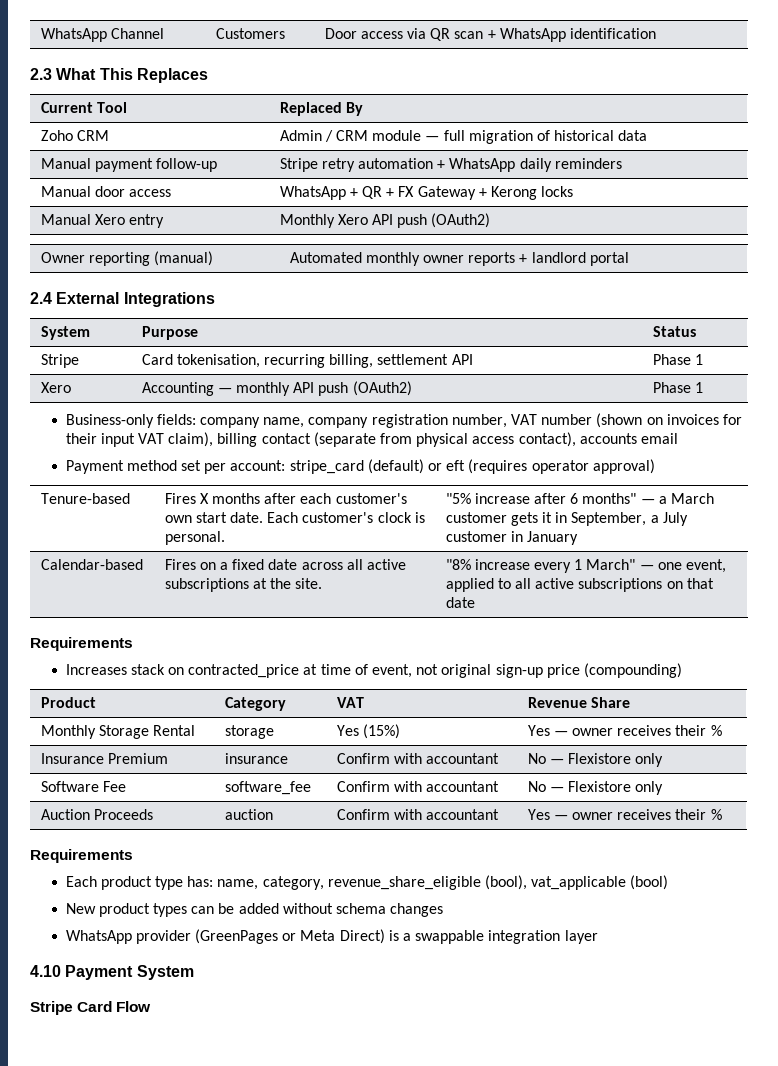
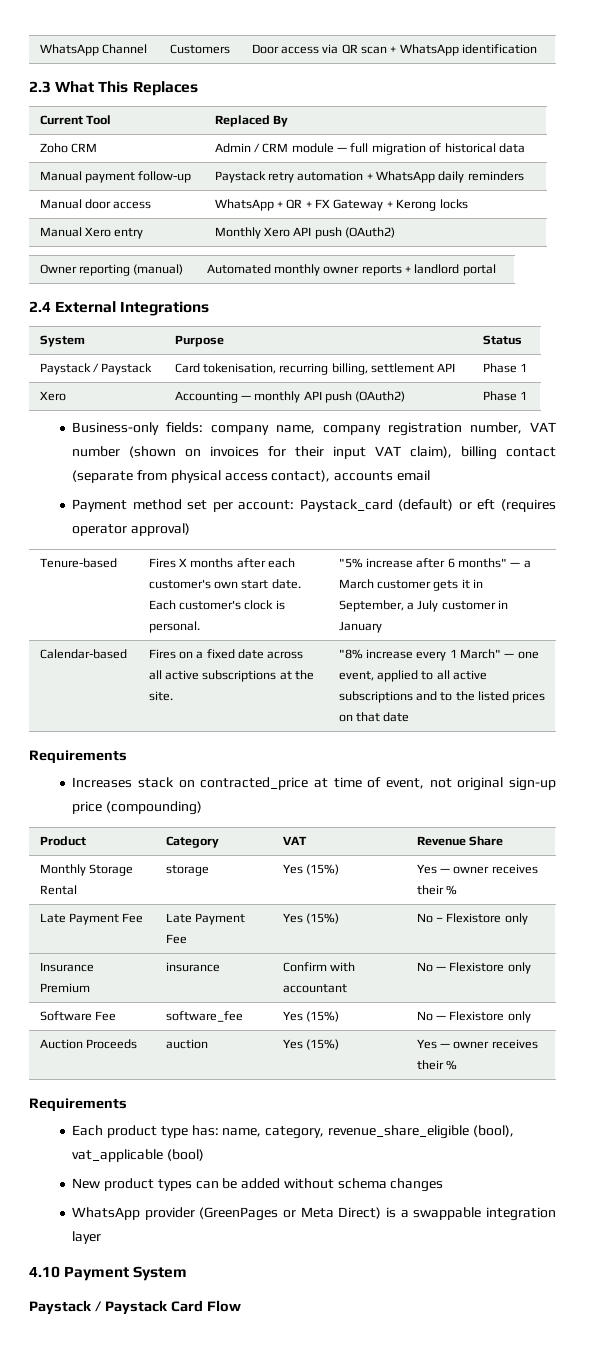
[279,158,318,172] Stripe -> [214,171,266,183] Paystack
[40,354,79,368] Stripe -> [39,363,153,375] Paystack / Paystack
[289,460,364,474] stripe_card -> [299,499,393,512] Paystack_card
(663, 585) none -> [415,691,546,703] and to the listed prices
(722, 730) none -> [39,913,144,925] [165,913,245,925] [165,934,187,944] [282,913,339,924] [416,913,528,925] // Late Payment Fee | Late Payment Fee | Yes (15%) | No – Flexistore only
[336,781,500,792] Confirm with accountant -> [282,1011,339,1022] Yes (15%)
[336,809,500,820] Confirm with accountant -> [282,1039,339,1050] Yes (15%)
[30,1001,73,1015] Stripe -> [29,1300,168,1315] Paystack / Paystack

